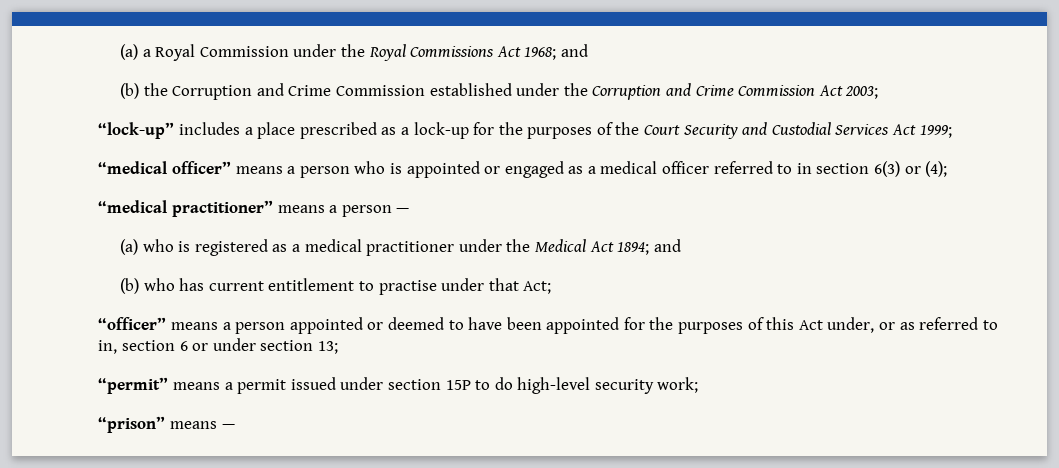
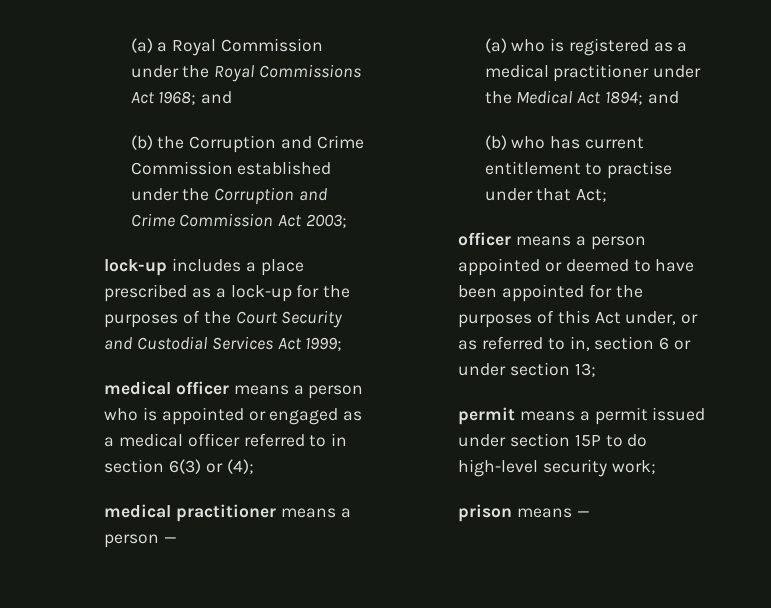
[98,122,175,139] “lock-up” -> [104,259,168,276] lock-up
[98,161,231,174] “medical officer” -> [104,381,230,395] medical officer
[98,200,273,217] “medical practitioner” -> [104,504,277,522] medical practitioner
[98,317,167,330] “officer” -> [458,232,512,246] officer
[98,377,169,394] “permit” -> [458,407,516,425] permit
[98,416,166,433] “prison” -> [458,504,513,522] prison

